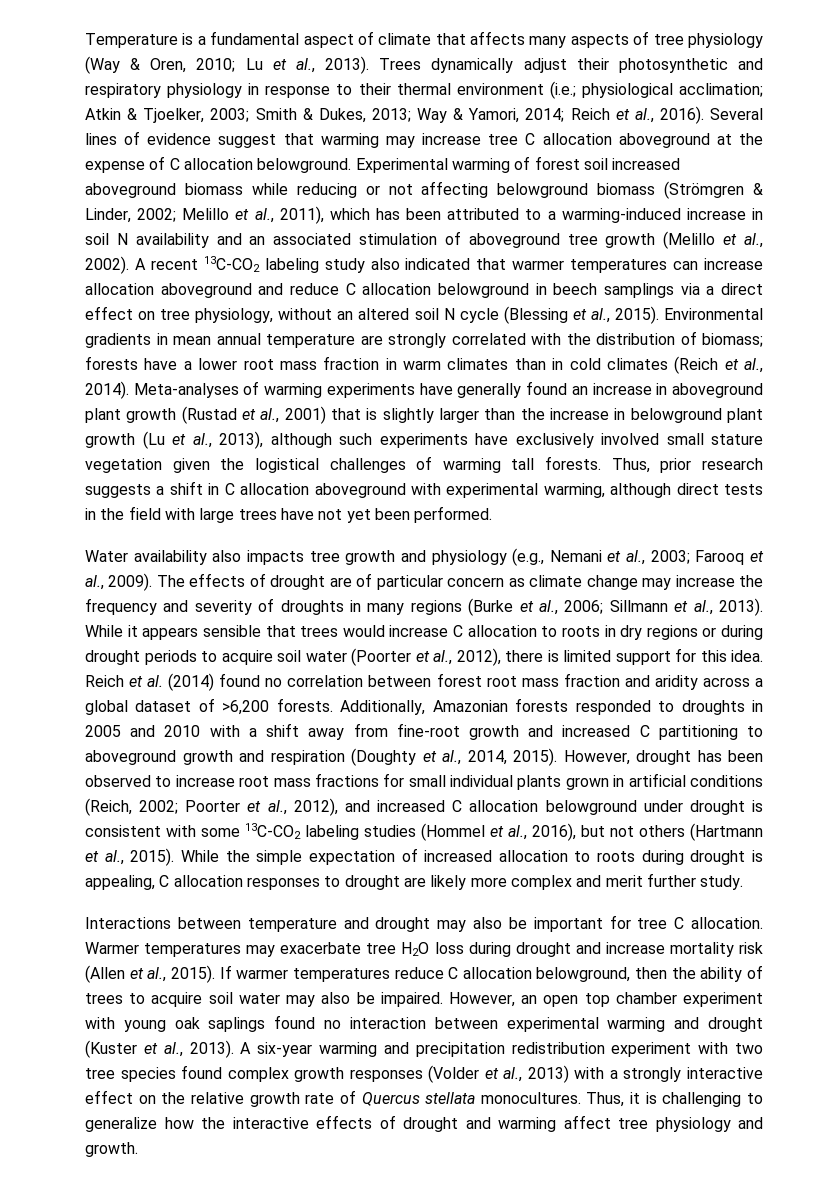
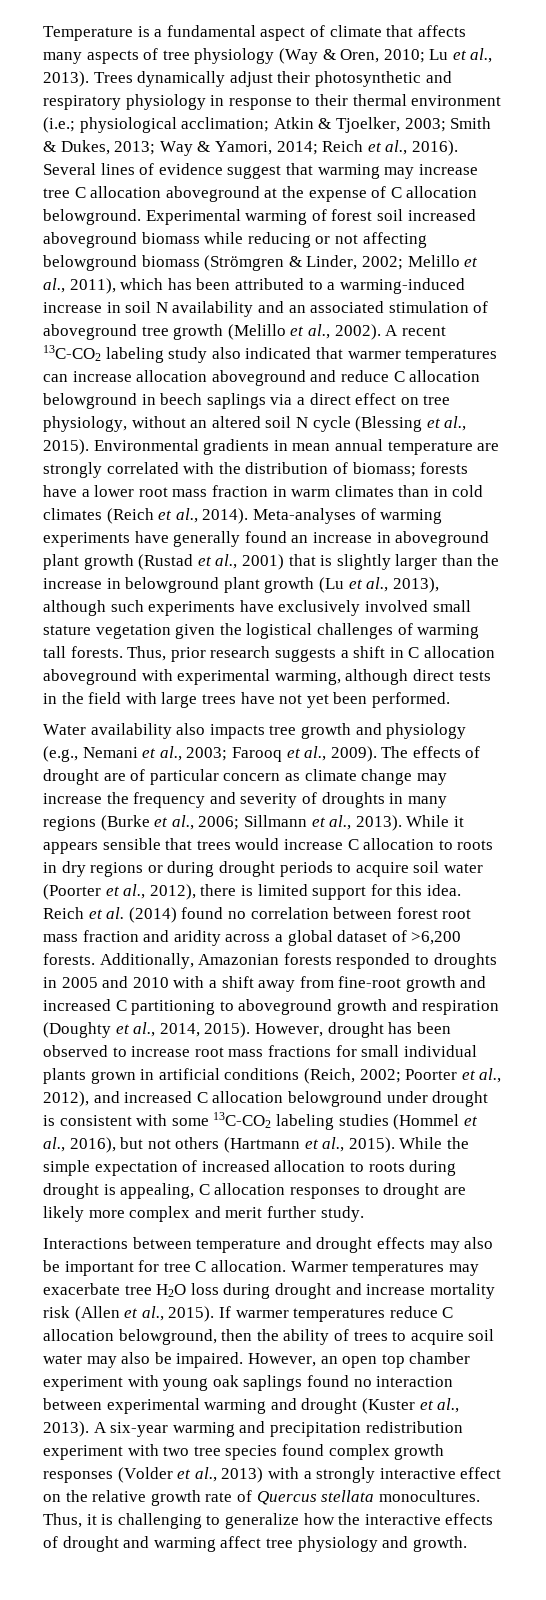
[604,283,675,298] samplings -> [206,393,266,409] saplings
(431, 924) none -> [376,1237,425,1249] effects

